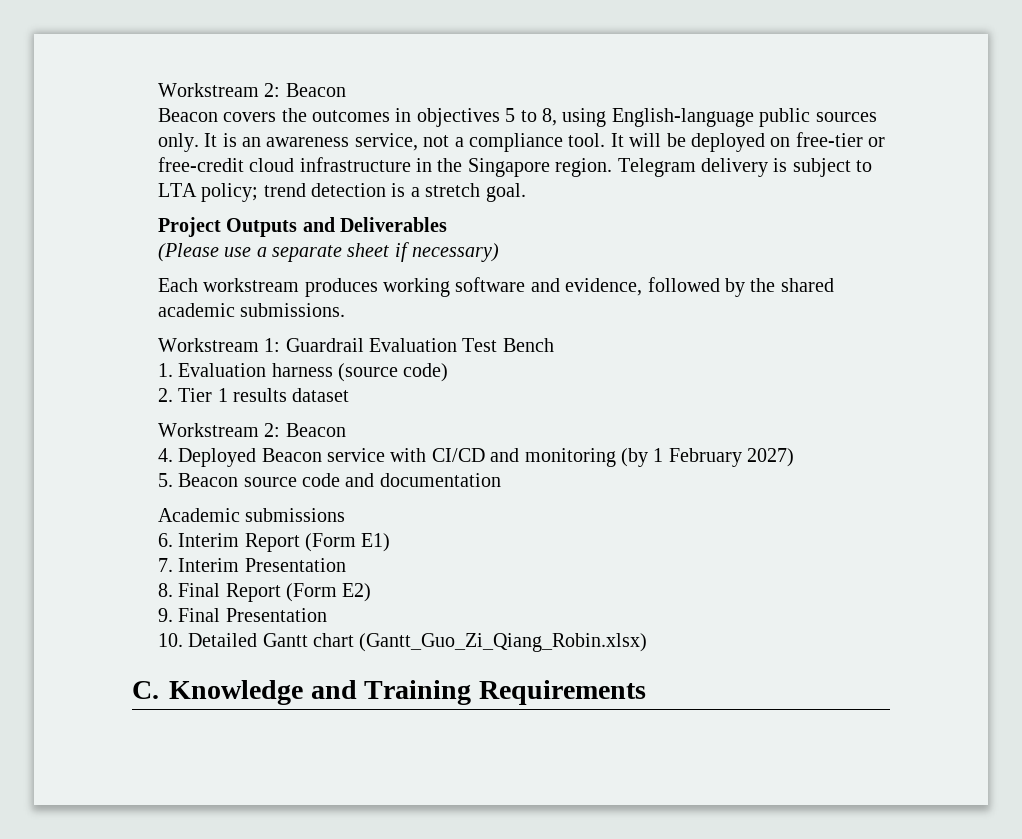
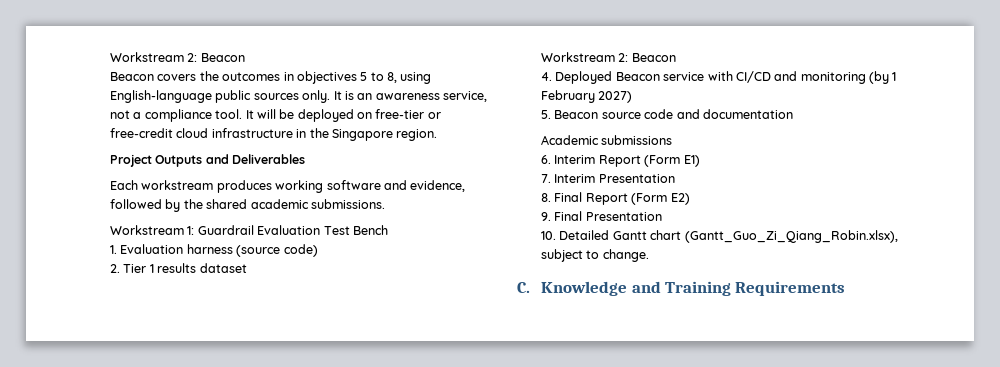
[617,158,873,177] [157,183,526,202] [157,217,448,237] [157,242,500,262] Telegram delivery is subject to LTA policy; trend detection is a stretch goal. // Project Outputs and Deliverables // (Please use a separate sheet if necessary) -> [110,154,306,167] // Project Outputs and Deliverables
[359,633,648,652] (Gantt_Guo_Zi_Qiang_Robin.xlsx) -> [684,230,898,243] [541,249,649,262] (Gantt_Guo_Zi_Qiang_Robin.xlsx), subject to change.

